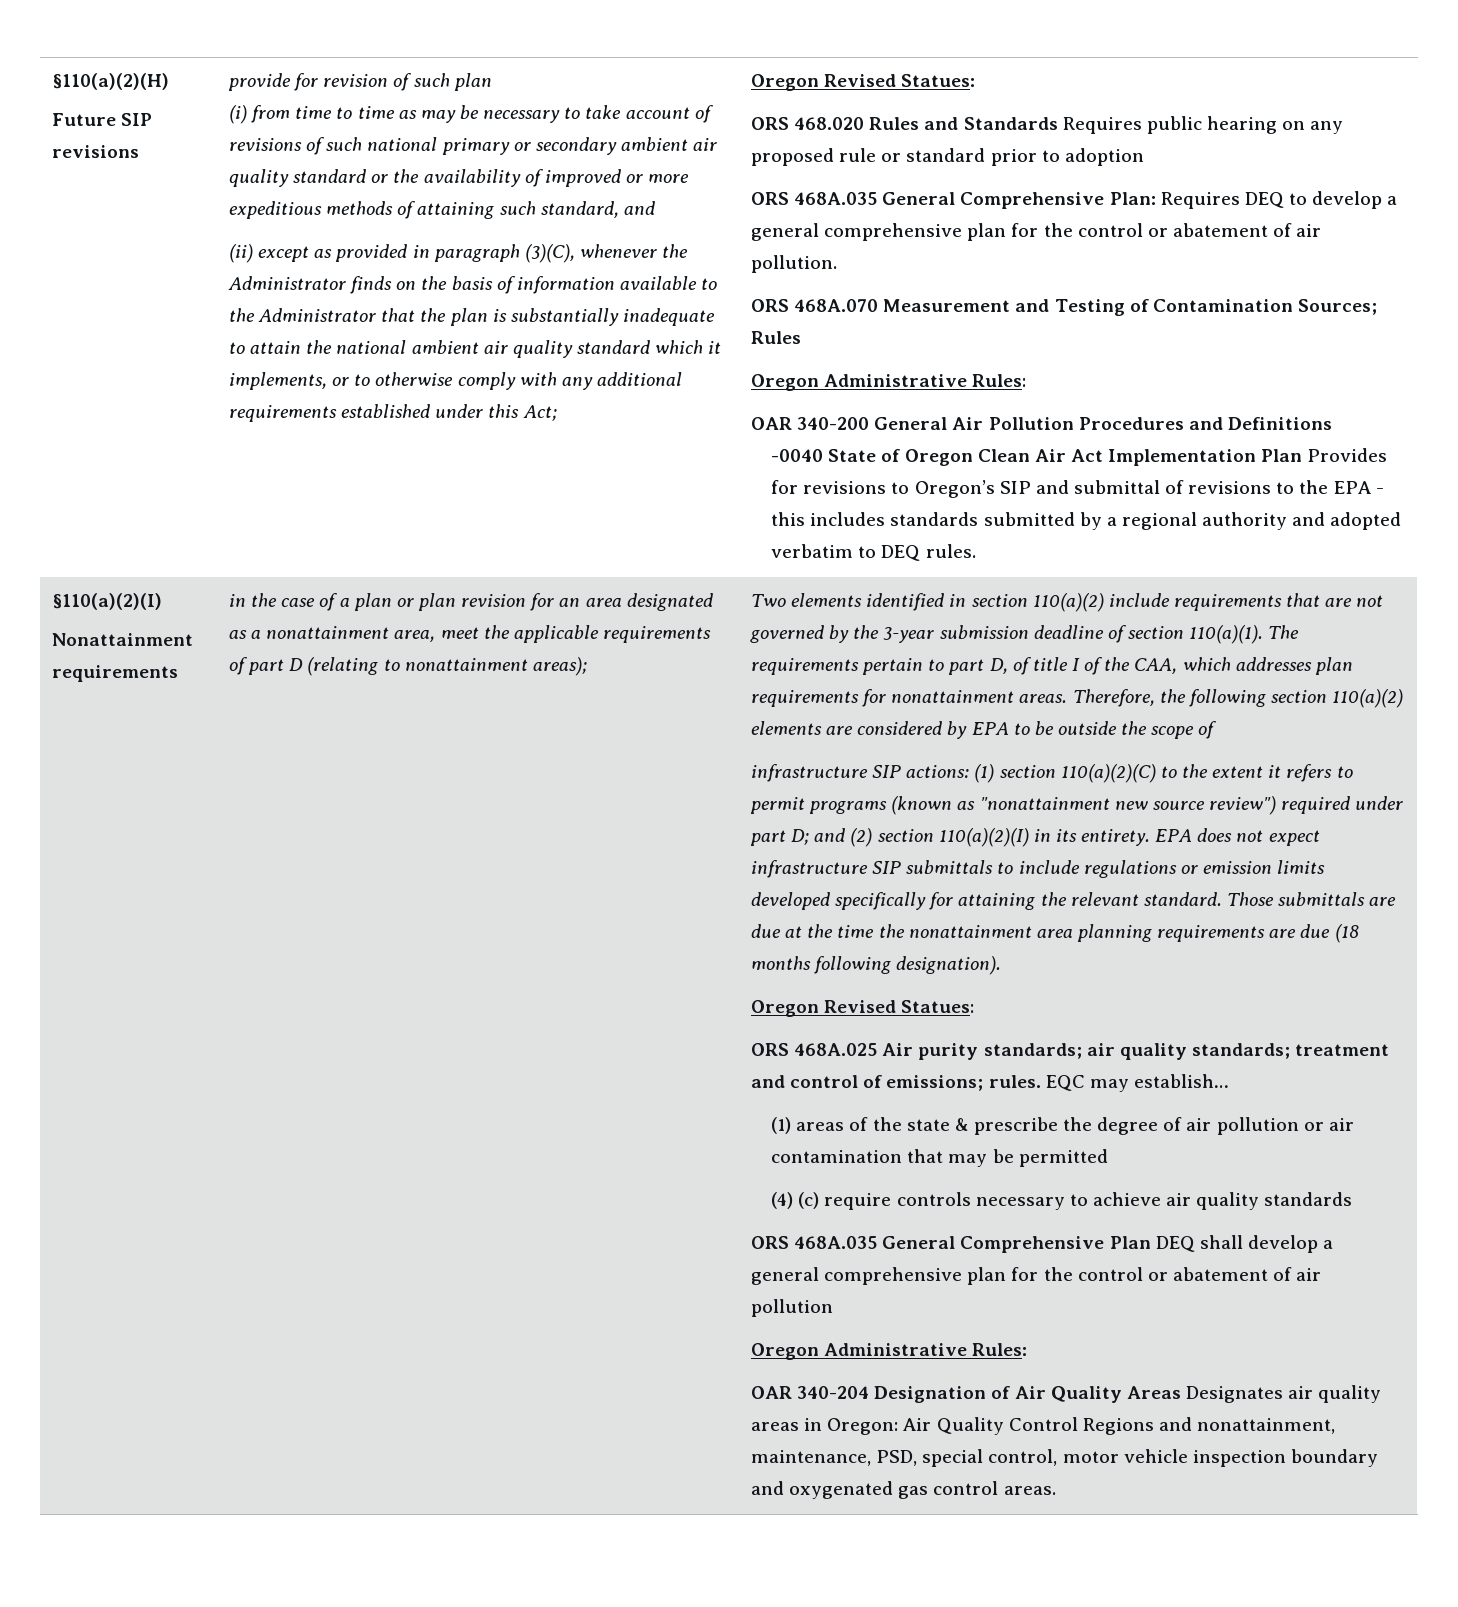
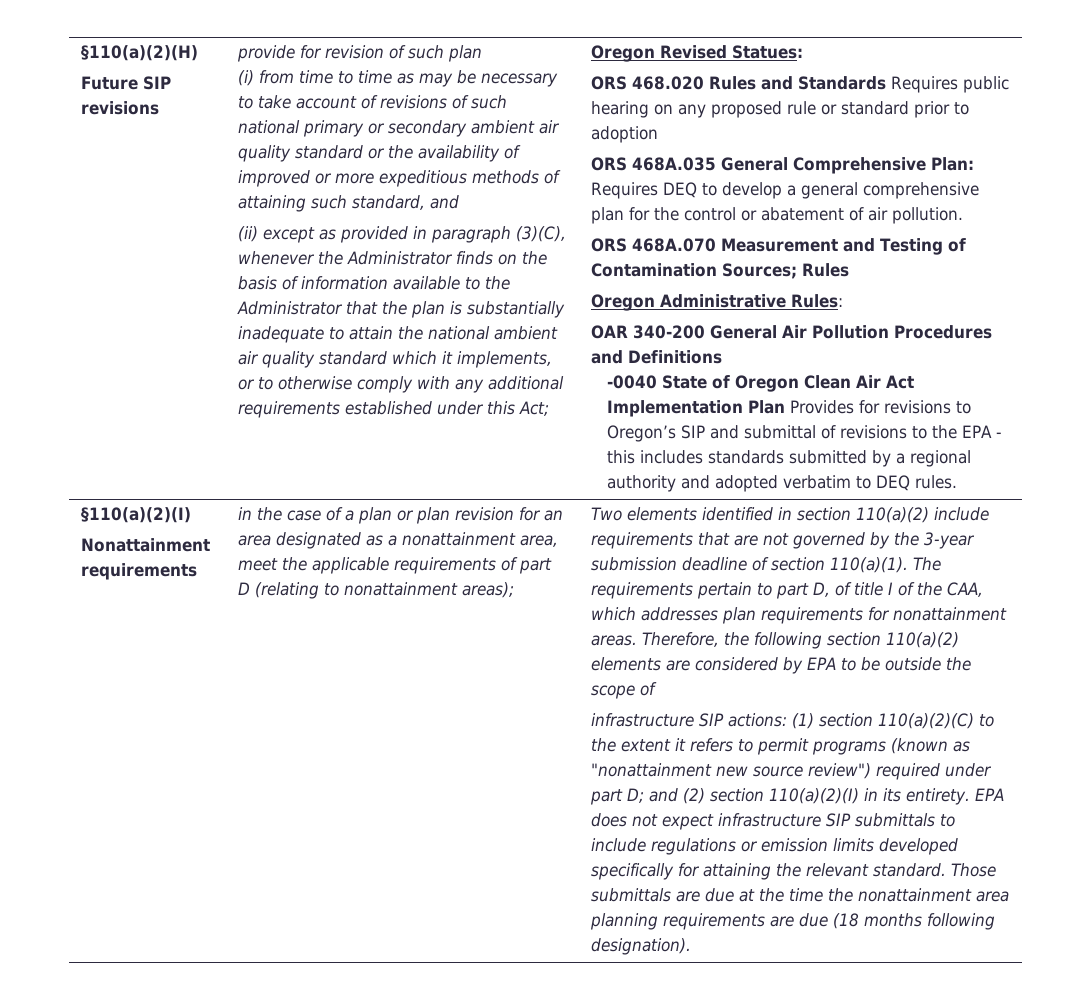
[751,1000,975,1017] [751,1043,1390,1060] [751,1074,1229,1092] [771,1117,1354,1135] [771,1149,1108,1167] [771,1192,1353,1210] [751,1235,1334,1253] [751,1267,1322,1285] [751,1299,834,1317] [751,1343,1028,1360] [751,1385,1382,1403] [751,1417,1336,1435] [751,1449,1378,1467] [751,1481,1056,1499] // Oregon Revised Statues: // ORS 468A.025 Air purity standards; air quality standards; treatment and control of emissions; rules. EQC may establish… // (1) areas of the state & prescribe the degree of air pollution or air contamination that may be permitted // (4) (c) require controls necessary to achieve air quality standards // ORS 468A.035 General Comprehensive Plan DEQ shall develop a general comprehensive plan for the control or abatement of air pollution // Oregon Administrative Rules: // OAR 340-204 Designation of Air Quality Areas Designates air quality areas in Oregon: Air Quality Control Regions and nonattainment, maintenance, PSD, special control, motor vehicle inspection boundary and oxygenated gas control areas. -> (692, 946) none

